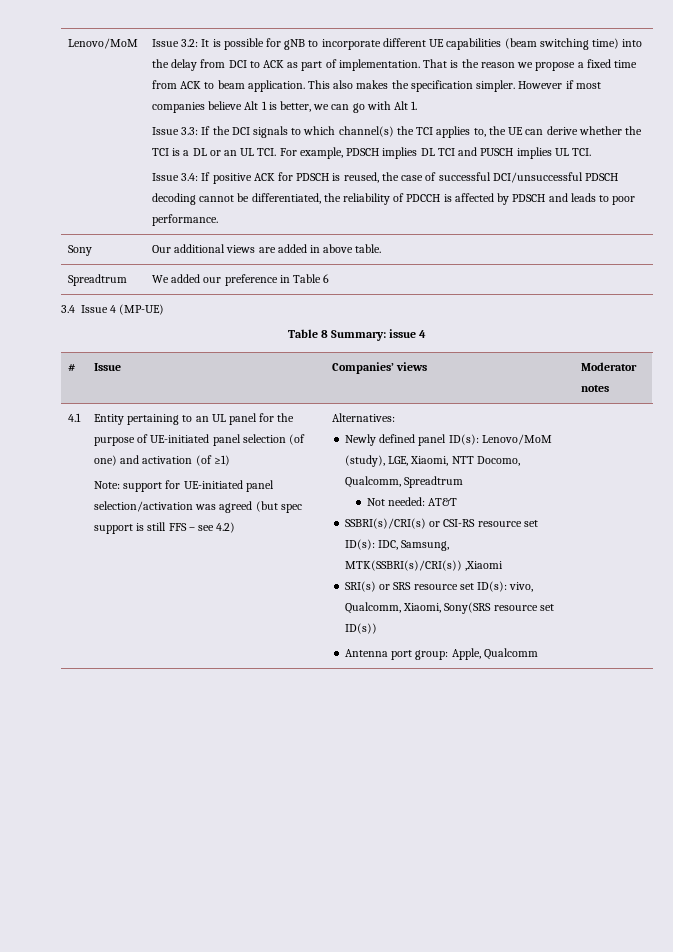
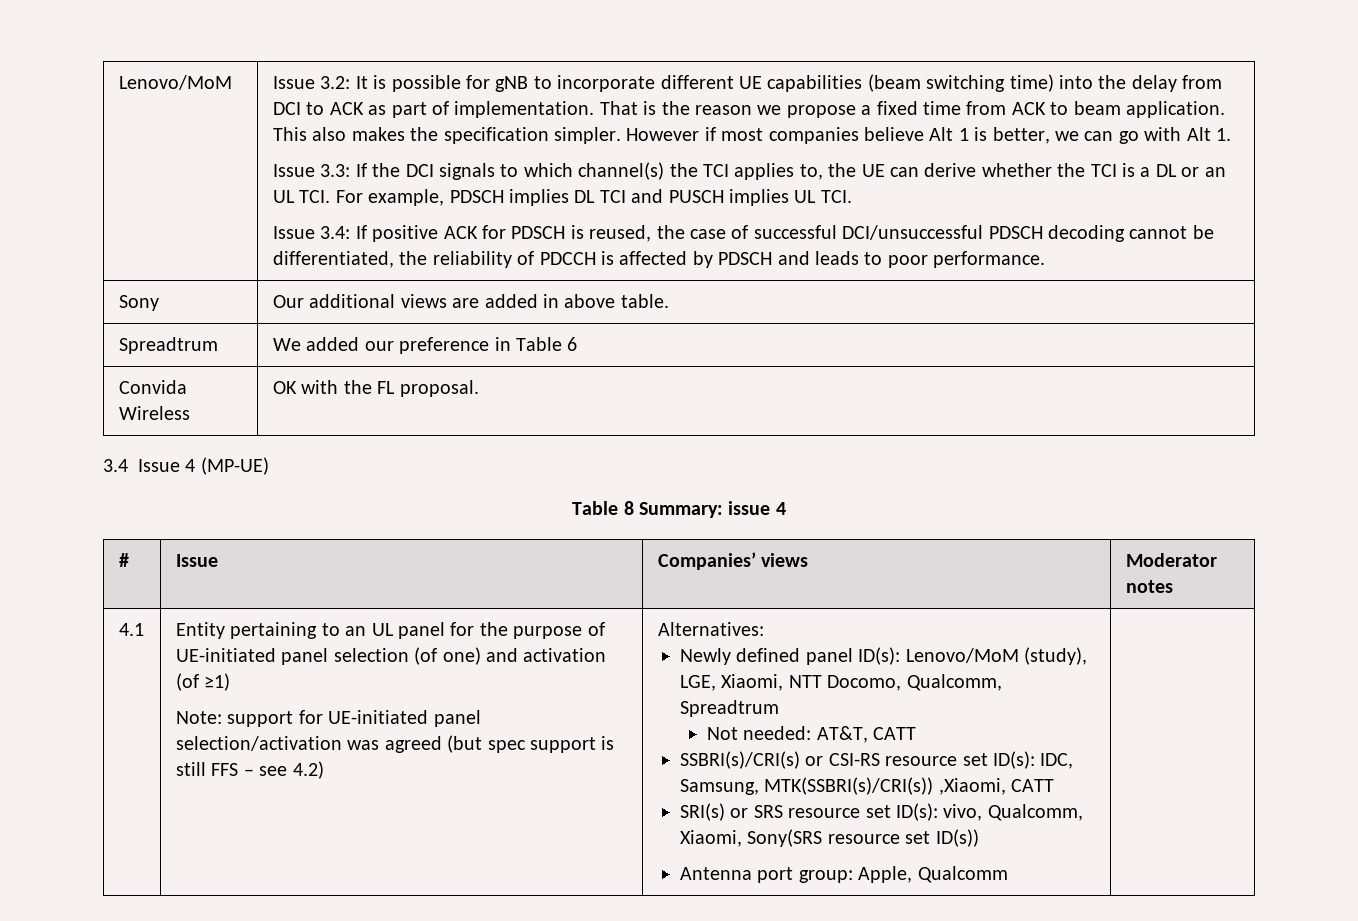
(330, 278) none -> [118,380,187,394] [118,406,190,420] [272,380,479,397] // Convida Wireless | OK with the FL proposal.
[428,498,458,506] AT&T -> [816,726,917,743] AT&T, CATT
[465,561,504,571] ,Xiaomi -> [938,778,1055,795] ,Xiaomi, CATT

